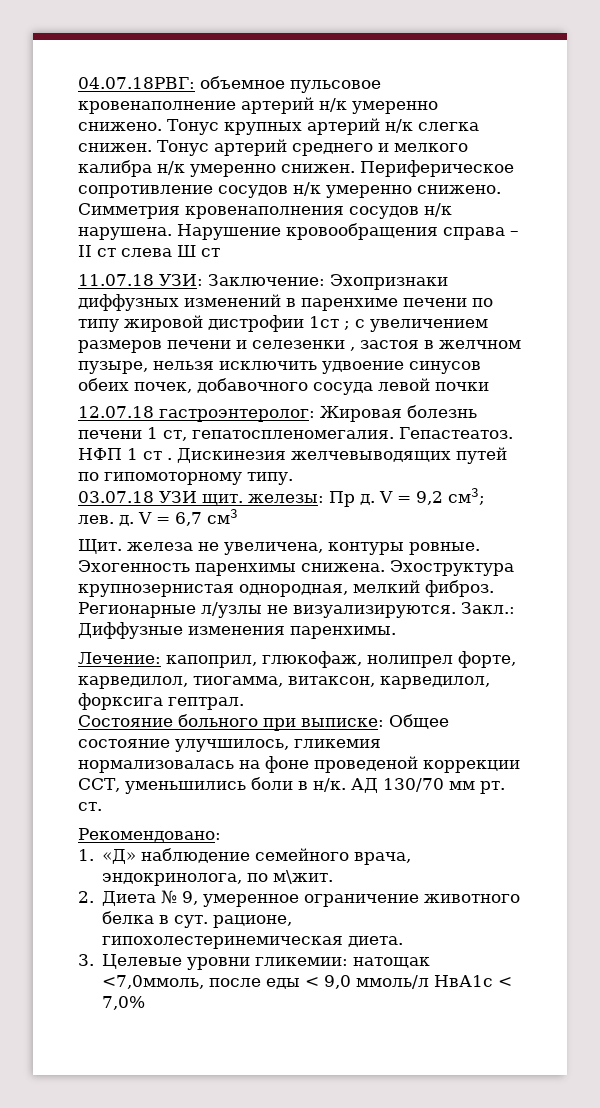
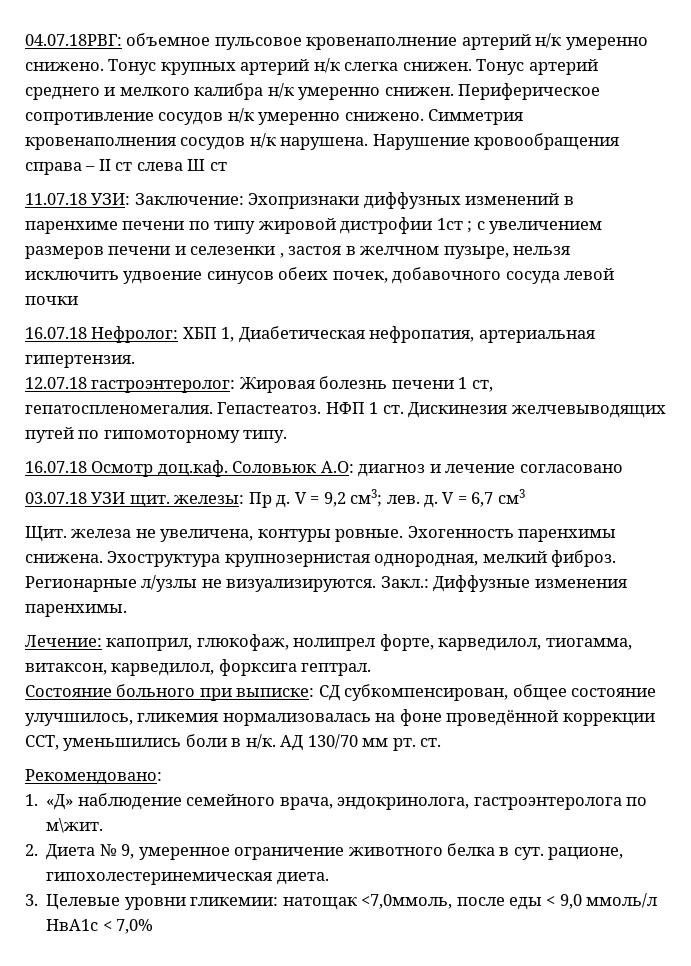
(489, 386) none -> [25,326,595,343] [25,355,135,368] // 16.07.18 Нефролог: ХБП 1, Диабетическая нефропатия, артериальная гипертензия.
[143,451,172,460] ст . -> [382,405,404,414] ст.
(293, 478) none -> [25,460,623,477] // 16.07.18 Осмотр доц.каф. Соловьюк А.О: диагноз и лечение согласовано
[389,714,449,729] Общее -> [318,684,567,701] СД субкомпенсирован, общее
[314,756,418,773] проведеной -> [446,710,559,726] проведённой
(243, 879) none -> [473,797,622,810] гастроэнтеролога

